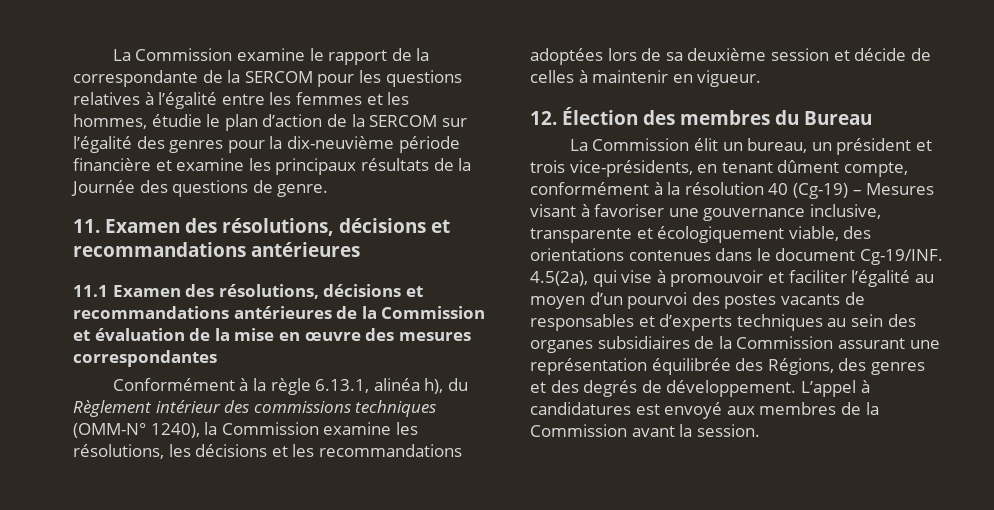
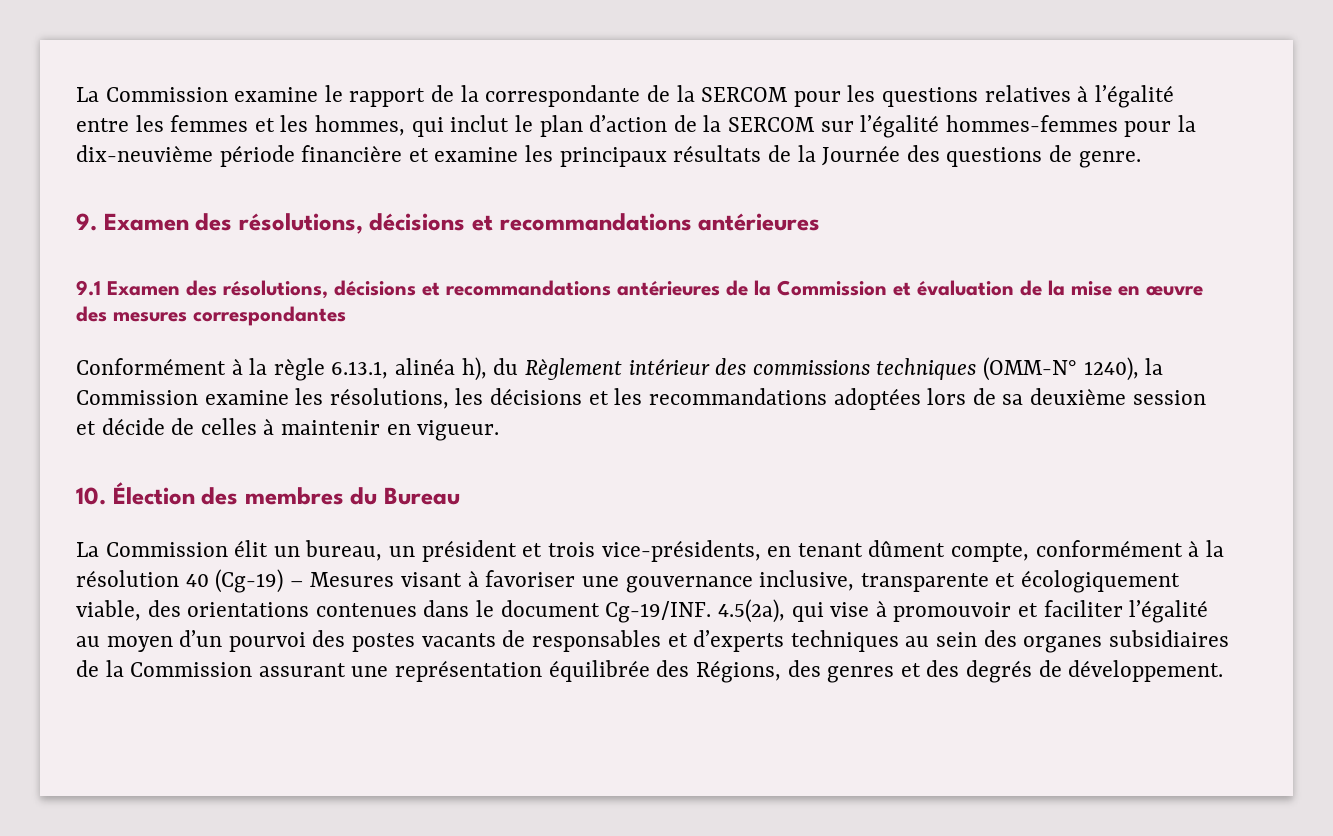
[151,114,202,127] étudie -> [411,115,510,137] qui inclut
[136,136,224,153] des genres -> [945,115,1118,132] hommes-femmes
[73,219,100,233] 11. -> [76,213,97,231] 9.
[73,285,108,297] 11.1 -> [76,280,101,296] 9.1
[530,111,557,125] 12. -> [76,487,106,505] 10.
[800,380,870,397] [530,402,879,419] [530,424,760,437] L’appel à candidatures est envoyé aux membres de la Commission avant la session. -> (1224, 671) none

